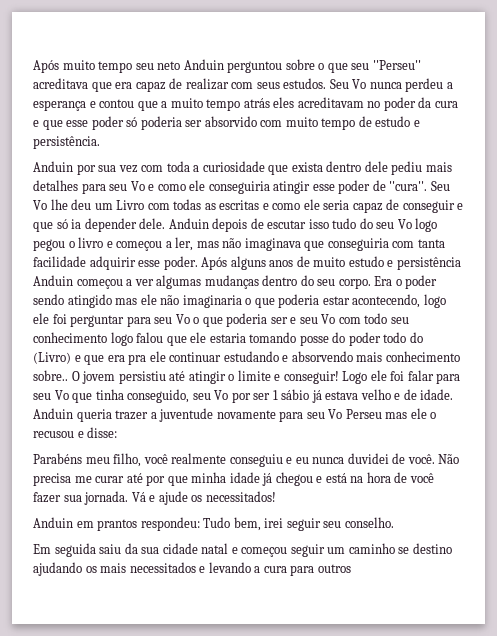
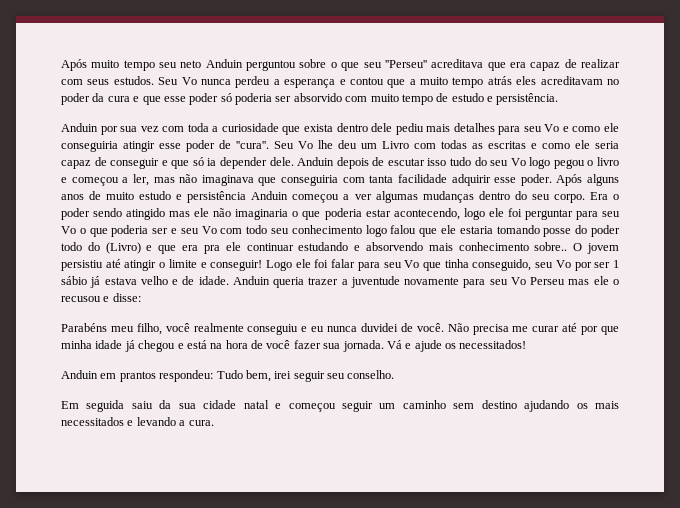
[398,547,410,554] se -> [453,403,475,409] sem
[263,564,351,576] cura para outros -> [188,420,214,426] cura.

